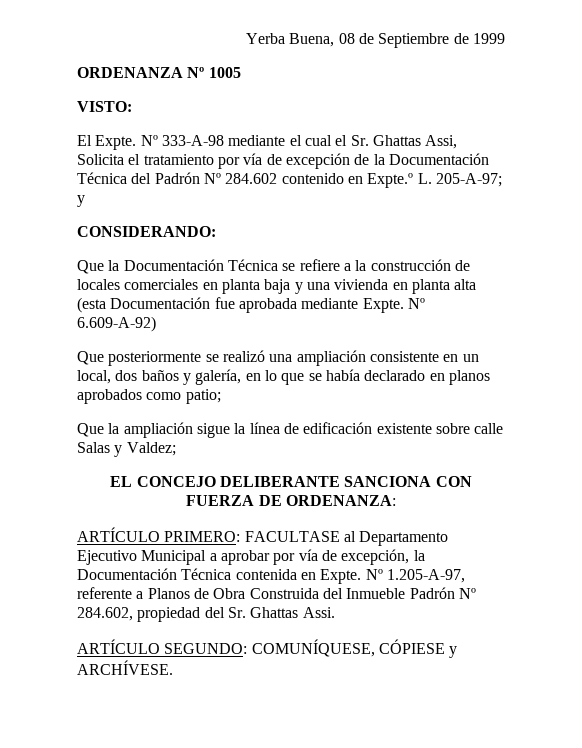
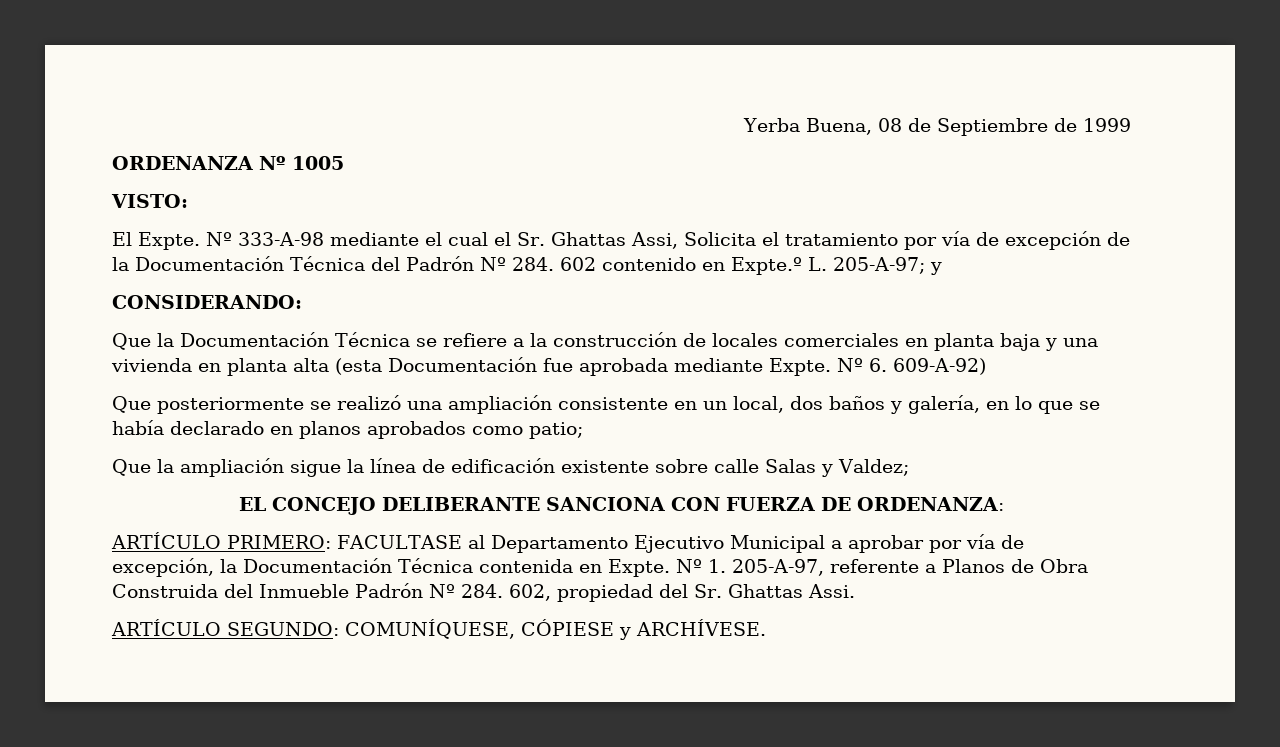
[225,173,278,184] 284.602 -> [511,257,596,271] 284. 602
[77,316,156,332] 6.609-A-92) -> [869,358,986,375] 6. 609-A-92)
[386,569,465,583] 1.205-A-97, -> [707,559,824,576] 1. 205-A-97,
[77,607,133,621] 284.602, -> [460,584,551,601] 284. 602,

